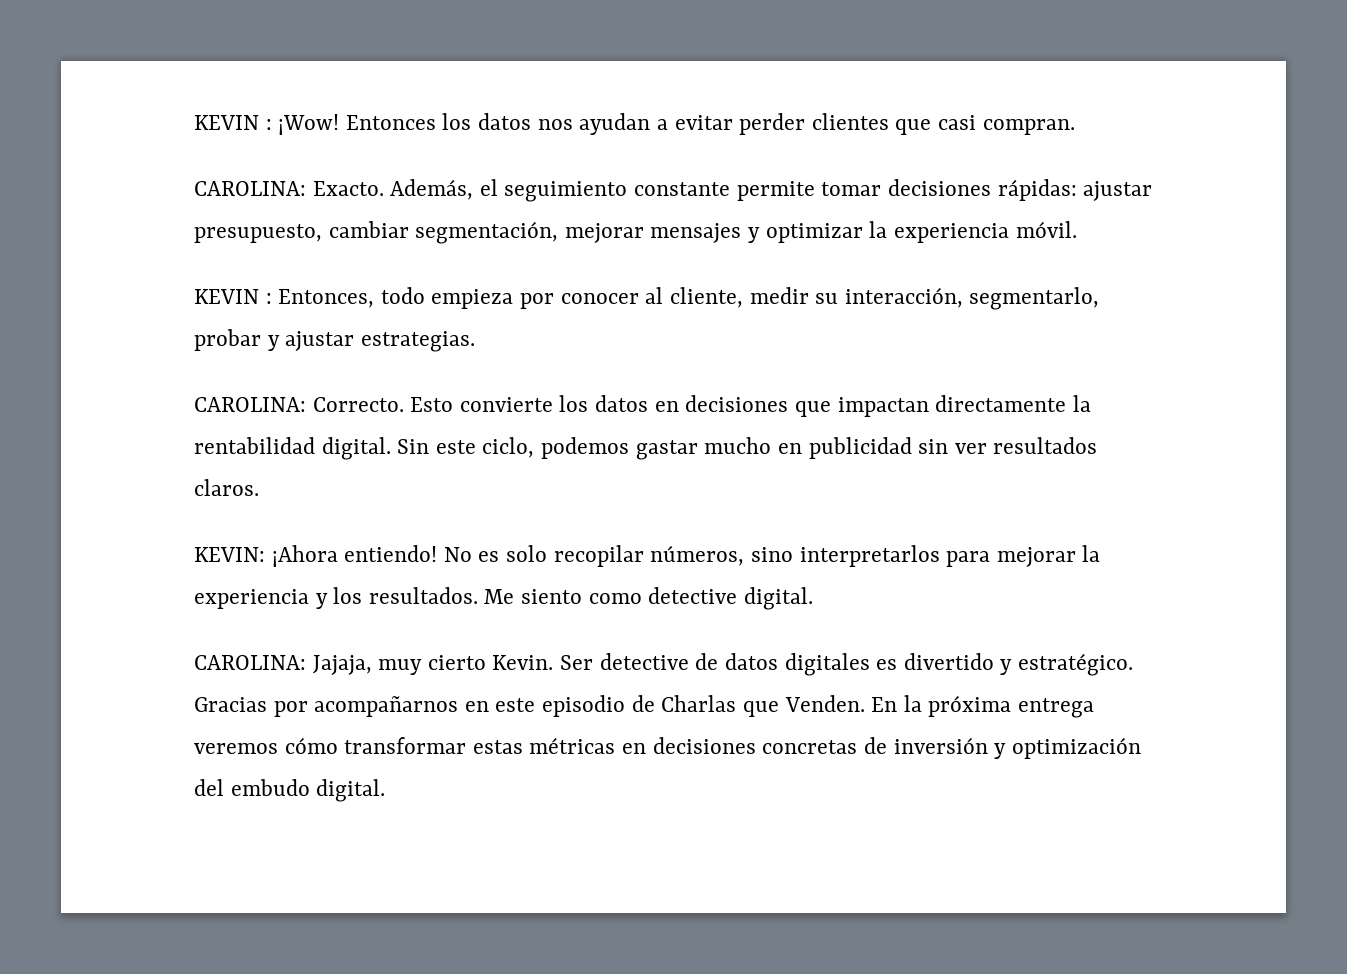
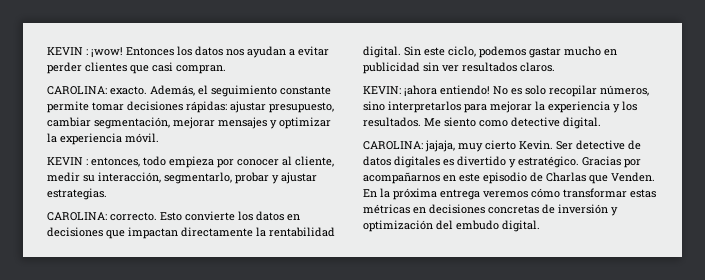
[194,114,340,135] KEVIN : ¡Wow! -> [47,47,123,58] KEVIN : ¡wow!
[312,181,384,196] Exacto. -> [110,86,147,95] exacto.
[278,289,375,308] Entonces, -> [91,157,140,167] entonces,
[312,397,404,412] Correcto. -> [110,212,157,221] correcto.
[271,545,338,567] ¡Ahora -> [404,85,437,97] ¡ahora
[312,655,372,675] Jajaja, -> [425,140,455,152] jajaja,

